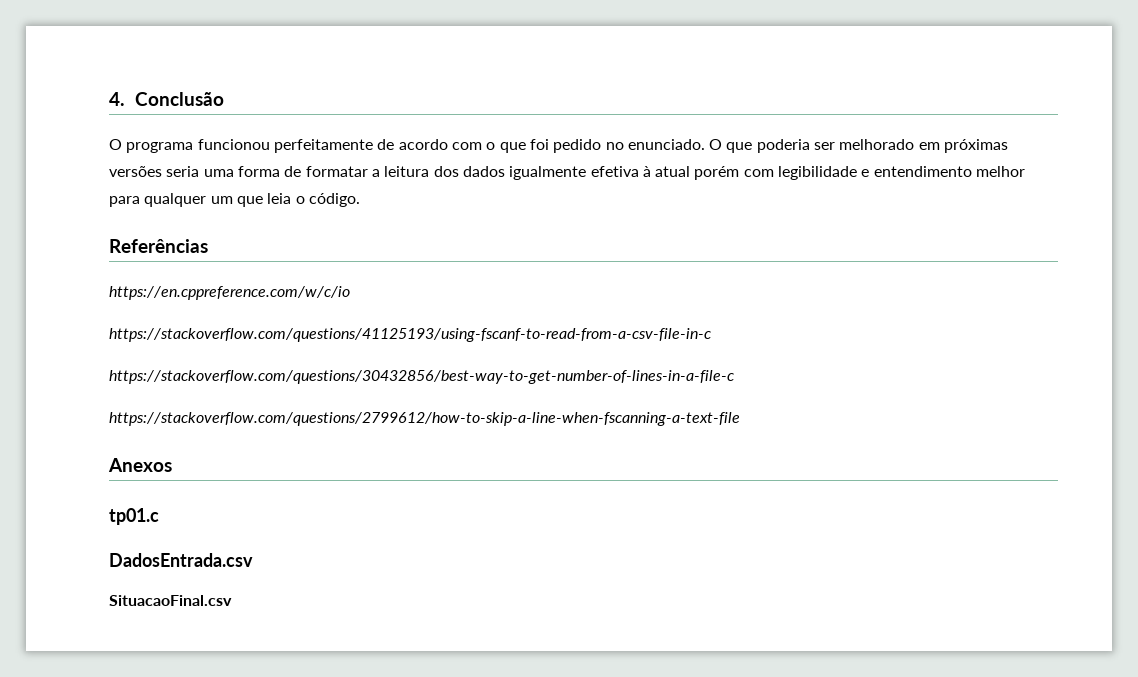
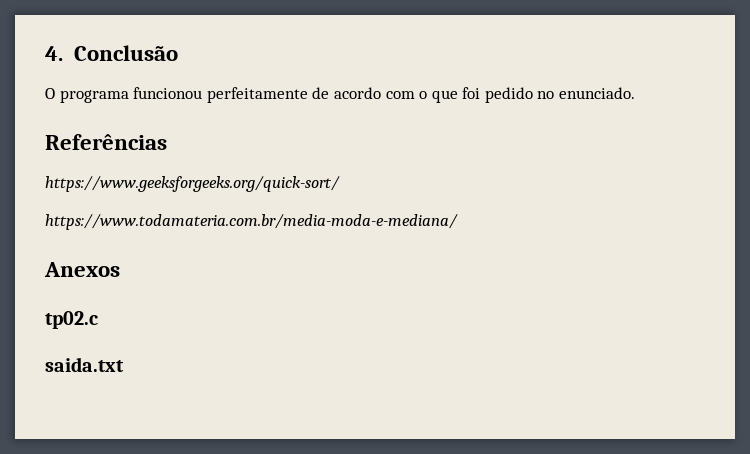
[709,139,1009,153] [109,166,1026,180] [109,193,360,207] [109,239,208,253] [109,286,350,300] [109,328,711,342] [109,370,734,384] [109,412,740,426] [108,458,172,472] [109,508,159,525] [109,553,253,567] [109,595,232,606] O que poderia ser melhorado em próximas versões seria uma forma de formatar a leitura dos dados igualmente efetiva à atual porém com legibilidade e entendimento melhor para qualquer um que leia o código. // Referências // https://en.cppreference.com/w/c/io // https://stackoverflow.com/questions/41125193/using-fscanf-to-read-from-a-csv-file-in-c // https://stackoverflow.com/questions/30432856/best-way-to-get-number-of-lines-in-a-file-c // https://stackoverflow.com/questions/2799612/how-to-skip-a-line-when-fscanning-a-text-file // Anexos // tp01.c // DadosEntrada.csv // SituacaoFinal.csv -> [45,134,167,150] [45,176,340,192] [45,214,458,230] [44,262,120,277] [45,311,98,329] [45,357,124,372] // Referências // https://www.geeksforgeeks.org/quick-sort/ // https://www.todamateria.com.br/media-moda-e-mediana/ // Anexos // tp02.c // saida.txt

